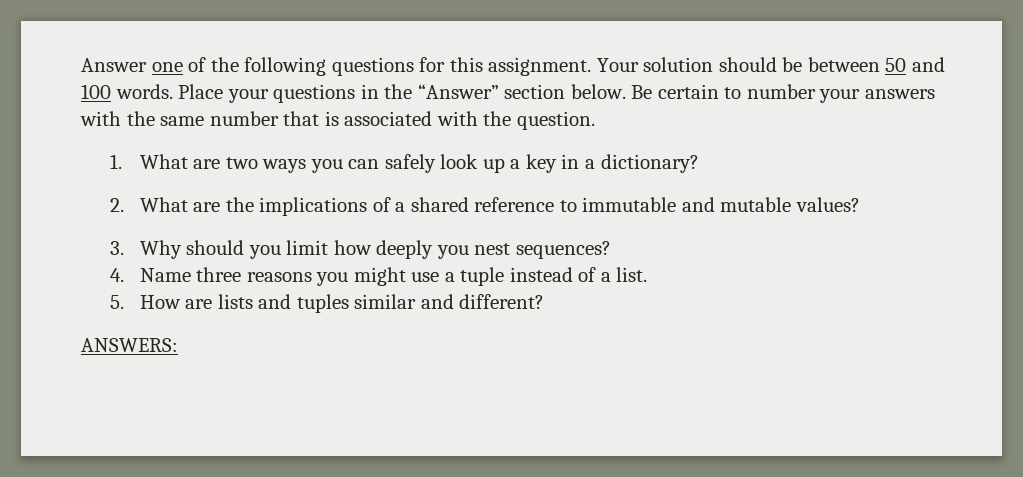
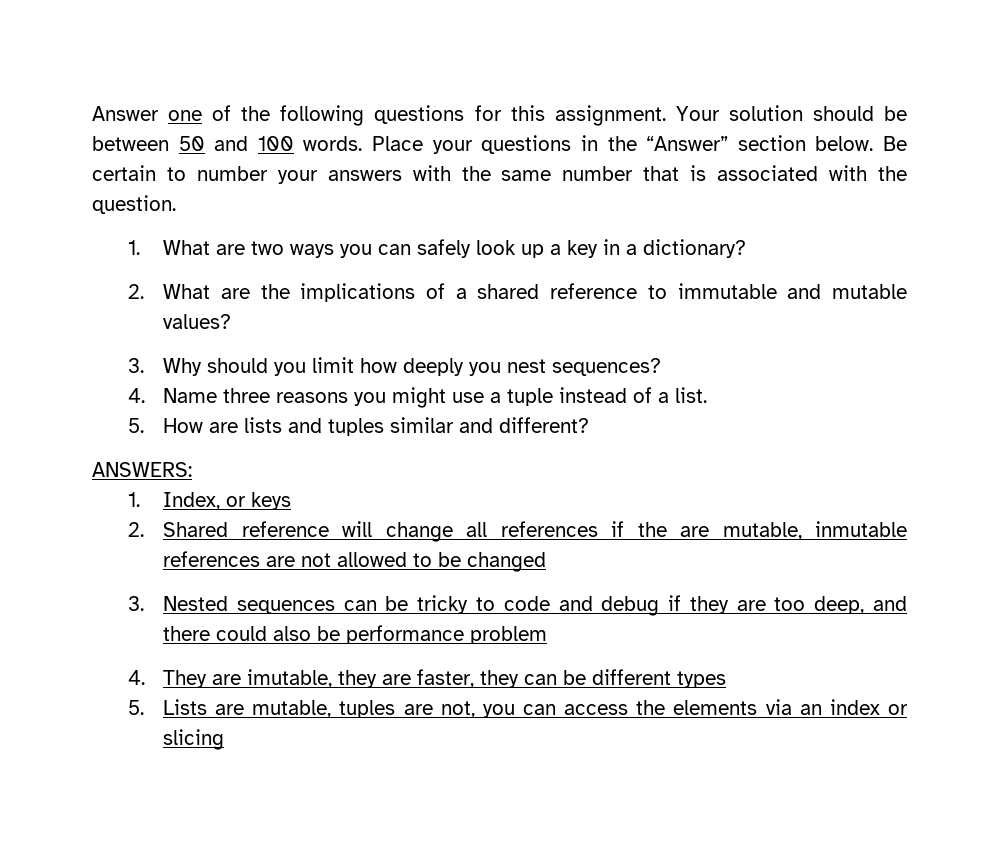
(178, 345) none -> [127,492,292,510] [127,521,907,542] [163,551,547,572] [127,595,907,616] [163,625,548,644] [127,669,727,688] [127,699,909,718] [163,729,225,750] // 1. Index, or keys // 2. Shared reference will change all references if the are mutable, inmutable references are not allowed to be changed // 3. Nested sequences can be tricky to code and debug if they are too deep, and there could also be performance problem // 4. They are imutable, they are faster, they can be different types // 5. Lists are mutable, tuples are not, you can access the elements via an index or slicing

